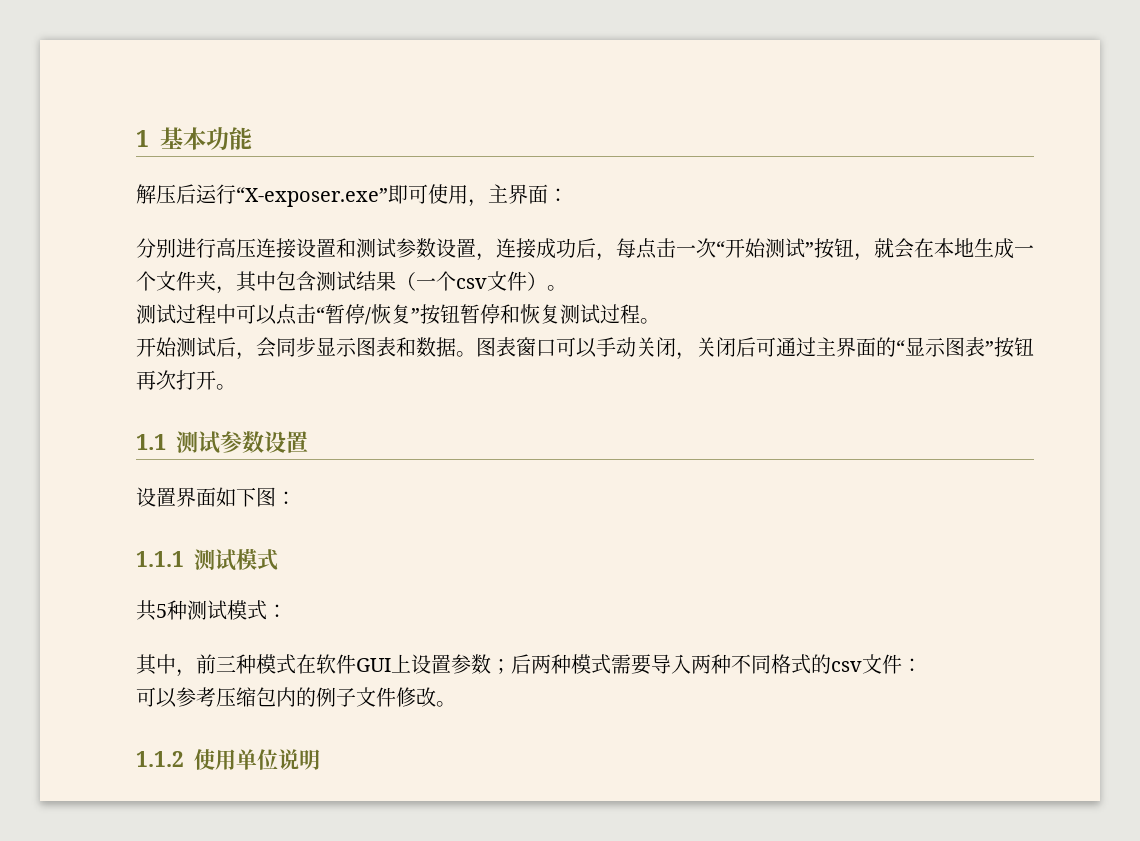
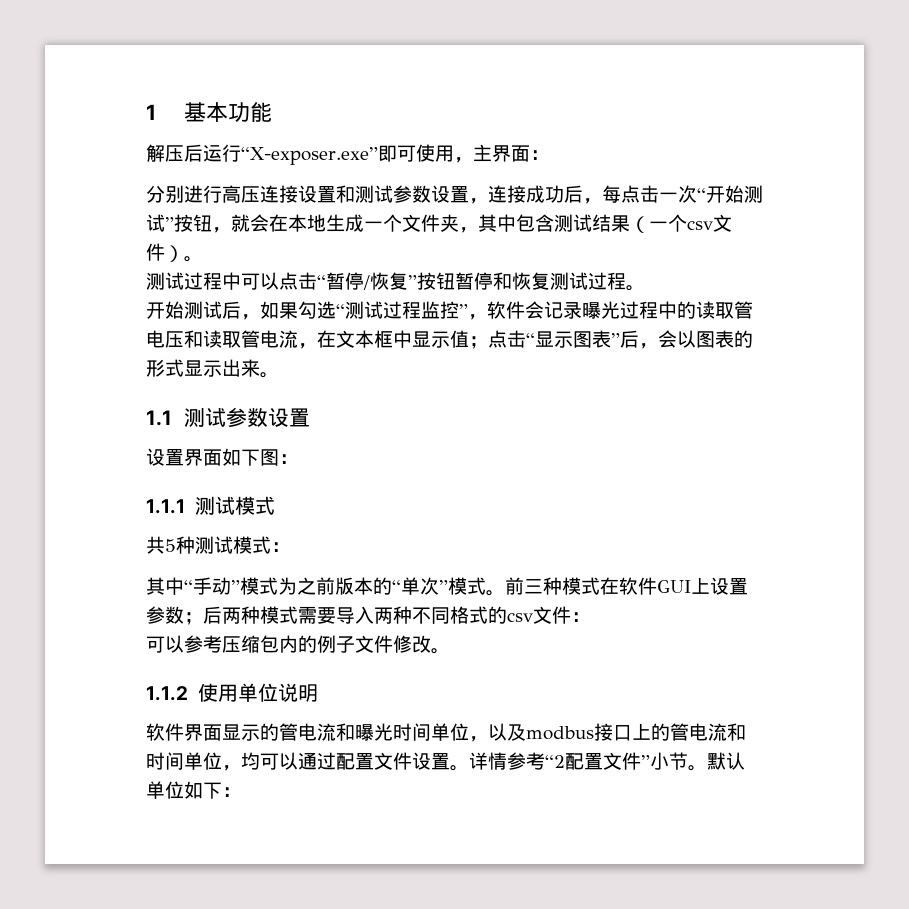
[256,337,1034,360] [136,370,216,390] 会同步显示图表和数据。图表窗口可以手动关闭，关闭后可通过主界面的“显示图表”按钮再次打开 -> [260,301,753,320] [146,330,753,349] [146,359,260,377] 如果勾选“测试过程监控”，软件会记录曝光过程中的读取管电压和读取管电流，在文本框中显示值；点击“显示图表”后，会以图表的形式显示出来
[176,669,196,677] ， -> [184,577,505,596] “手动”模式为之前版本的“单次”模式。
(320, 759) none -> [146,723,746,742] [146,752,745,771] [146,781,241,799] // 软件界面显示的管电流和曝光时间单位，以及modbus接口上的管电流和时间单位，均可以通过配置文件设置。详情参考“2配置文件”小节。默认单位如下：

